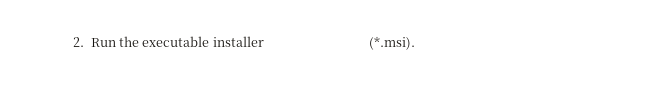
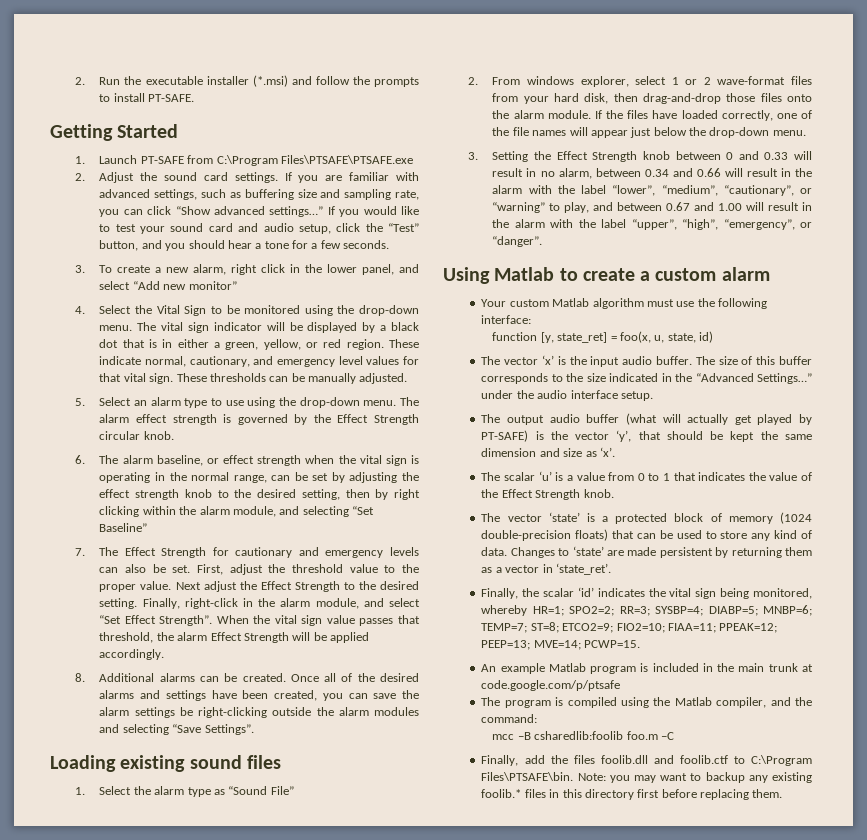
[368,36,415,50] (*.msi). -> [252,75,419,87] [99,93,195,102] [50,124,179,141] [74,155,413,166] [74,172,420,183] [99,189,419,200] [99,206,419,217] [99,223,419,234] [99,240,390,251] [74,264,419,275] [99,281,237,290] [74,305,420,316] [99,322,419,333] [99,339,419,350] [99,356,420,367] [99,373,408,384] [74,397,419,408] [99,414,419,425] [99,431,174,440] [74,455,419,466] [99,472,420,483] [99,489,420,500] [99,506,375,517] [99,523,148,532] [74,547,419,558] [99,564,419,575] [99,581,420,592] [99,598,420,609] [99,615,420,626] [99,632,370,643] [99,649,165,660] [74,673,420,682] [99,690,419,701] [99,707,420,718] [99,724,254,735] [50,755,281,772] [74,786,294,797] [467,76,812,87] [492,93,812,104] [492,110,812,121] [492,127,806,138] [467,151,812,162] [492,168,812,179] [492,185,812,196] [492,202,812,213] [492,219,812,230] [492,236,543,247] [443,267,770,284] [481,298,768,309] [481,315,532,324] [492,331,714,343] [481,355,812,367] [481,373,812,384] [481,390,653,401] [481,413,812,425] [481,430,812,442] [481,447,615,457] [481,471,812,481] [481,489,614,500] [481,512,812,524] [481,529,812,541] [481,546,813,558] [481,563,611,575] [481,587,812,599] [481,605,812,616] [481,622,778,633] [481,640,641,650] [481,663,813,674] [481,680,621,691] [481,697,812,708] [481,714,538,723] [492,731,674,740] [481,755,812,766] [481,772,813,783] [481,789,783,800] (*.msi) and follow the prompts to install PT-SAFE. // Getting Started // 1. Launch PT-SAFE from C:\Program Files\PTSAFE\PTSAFE.exe // 2. Adjust the sound card settings. If you are familiar with advanced settings, such as buffering size and sampling rate, you can click “Show advanced settings…” If you would like to test your sound card and audio setup, click the “Test” button, and you should hear a tone for a few seconds. // 3. To create a new alarm, right click in the lower panel, and select “Add new monitor” // 4. Select the Vital Sign to be monitored using the drop-down menu. The vital sign indicator will be displayed by a black dot that is in either a green, yellow, or red region. These indicate normal, cautionary, and emergency level values for that vital sign. These thresholds can be manually adjusted. // 5. Select an alarm type to use using the drop-down menu. The alarm effect strength is governed by the Effect Strength circular knob. // 6. The alarm baseline, or effect strength when the vital sign is operating in the normal range, can be set by adjusting the effect strength knob to the desired setting, then by right clicking within the alarm module, and selecting “Set Baseline” // 7. The Effect Strength for cautionary and emergency levels can also be set. First, adjust the threshold value to the proper value. Next adjust the Effect Strength to the desired setting. Finally, right-click in the alarm module, and select “Set Effect Strength”. When the vital sign value passes that threshold, the alarm Effect Strength will be applied accordingly. // 8. Additional alarms can be created. Once all of the desired alarms and settings have been created, you can save the alarm settings be right-clicking outside the alarm modules and selecting “Save Settings”. // Loading existing sound files // 1. Select the alarm type as “Sound File” // 2. From windows explorer, select 1 or 2 wave-format files from your hard disk, then drag-and-drop those files onto the alarm module. If the files have loaded correctly, one of the file names will appear just below the drop-down menu. // 3. Setting the Effect Strength knob between 0 and 0.33 will result in no alarm, between 0.34 and 0.66 will result in the alarm with the label “lower”, “medium”, “cautionary”, or “warning” to play, and between 0.67 and 1.00 will result in the alarm with the label “upper”, “high”, “emergency”, or “danger”. // Using Matlab to create a custom alarm // Your custom Matlab algorithm must use the following interface: // function [y, state_ret] = foo(x, u, state, id) // The vector ‘x’ is the input audio buffer. The size of this buffer corresponds to the size indicated in the “Advanced Settings…” under the audio interface setup. // The output audio buffer (what will actually get played by PT-SAFE) is the vector ‘y’, that should be kept the same dimension and size as ‘x’. // The scalar ‘u’ is a value from 0 to 1 that indicates the value of the Effect Strength knob. // The vector ‘state’ is a protected block of memory (1024 double-precision floats) that can be used to store any kind of data. Changes to ‘state’ are made persistent by returning them as a vector in ‘state_ret’. // Finally, the scalar ‘id’ indicates the vital sign being monitored, whereby HR=1; SPO2=2; RR=3; SYSBP=4; DIABP=5; MNBP=6; TEMP=7; ST=8; ETCO2=9; FIO2=10; FIAA=11; PPEAK=12; PEEP=13; MVE=14; PCWP=15. // An example Matlab program is included in the main trunk at code.google.com/p/ptsafe // The program is compiled using the Matlab compiler, and the command: // mcc –B csharedlib:foolib foo.m –C // Finally, add the files foolib.dll and foolib.ctf to C:\Program Files\PTSAFE\bin. Note: you may want to backup any existing foolib.* files in this directory first before replacing them.

